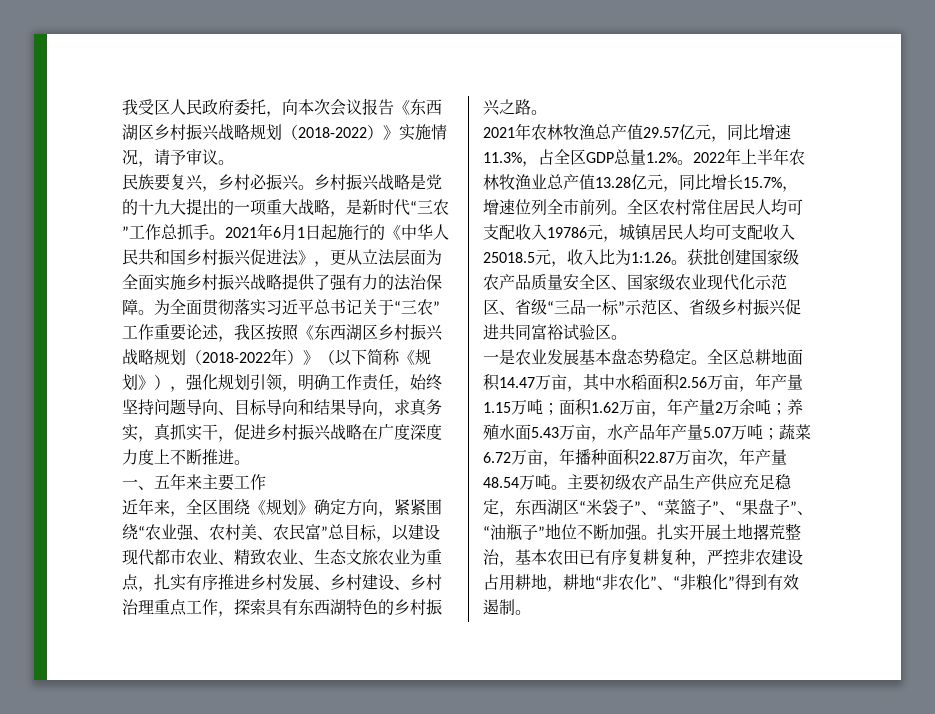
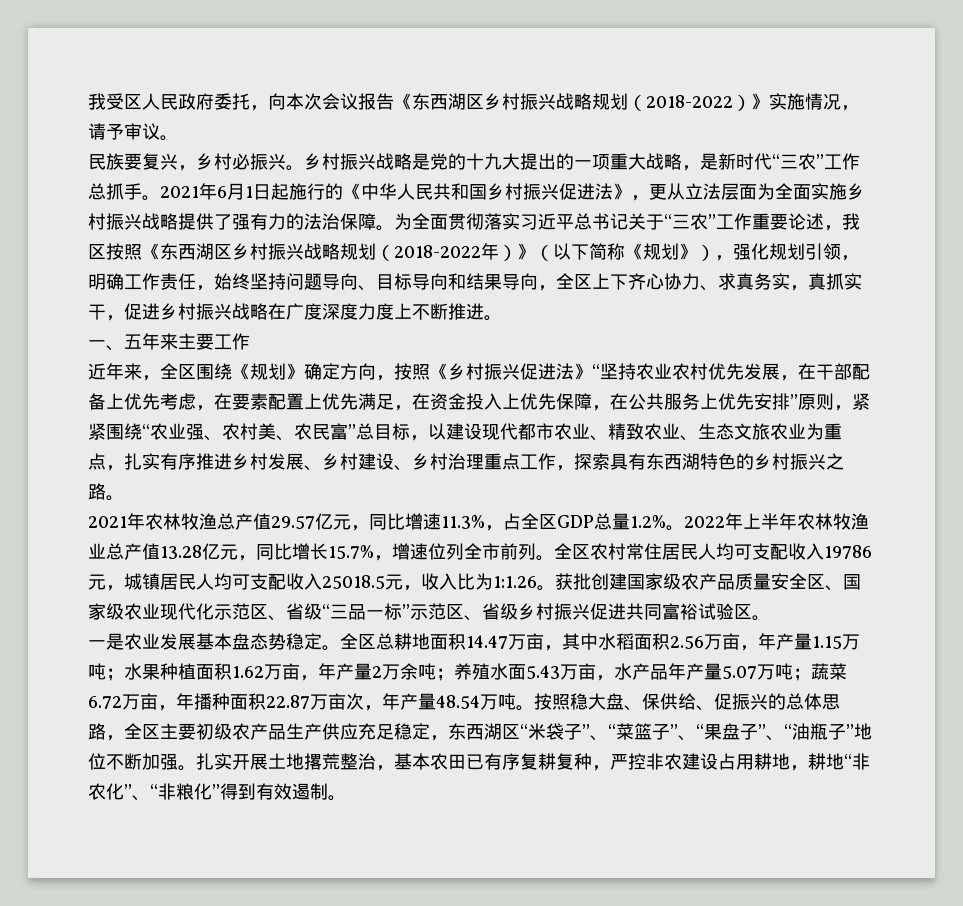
(394, 414) none -> [556,273,718,291] 全区上下齐心协力、
(394, 514) none -> [394,363,870,381] [88,393,852,411] 按照《乡村振兴促进法》“坚持农业农村优先发展，在干部配备上优先考虑，在要素配置上优先满足，在资金投入上优先保障，在公共服务上优先安排”原则，
(559, 409) none -> [124,663,196,680] 水果种植
(567, 487) none -> [534,693,840,711] [88,723,160,741] 按照稳大盘、保供给、促振兴的总体思路，全区

